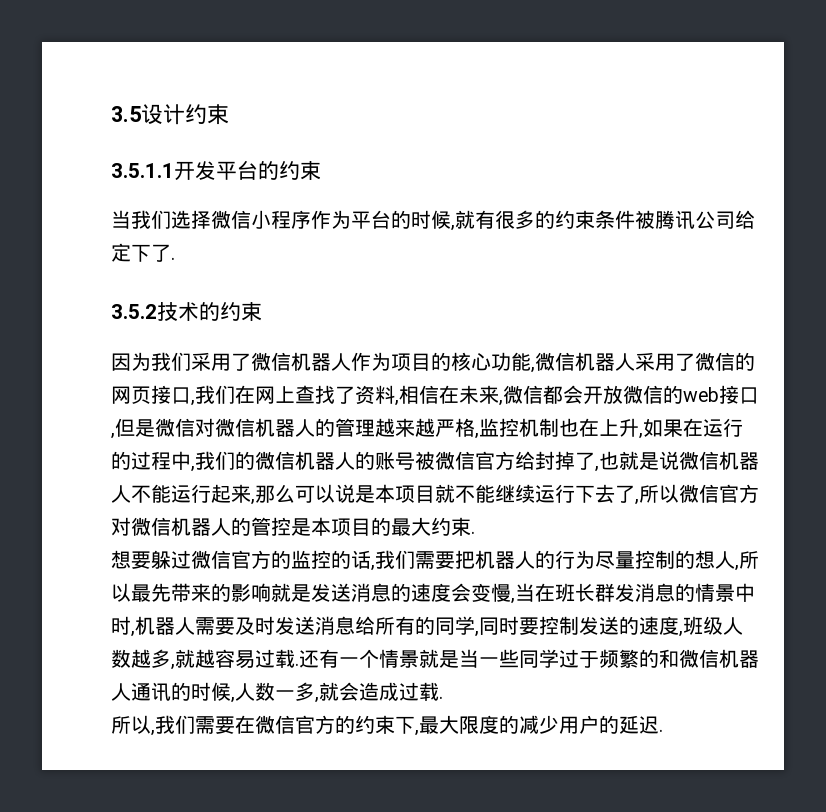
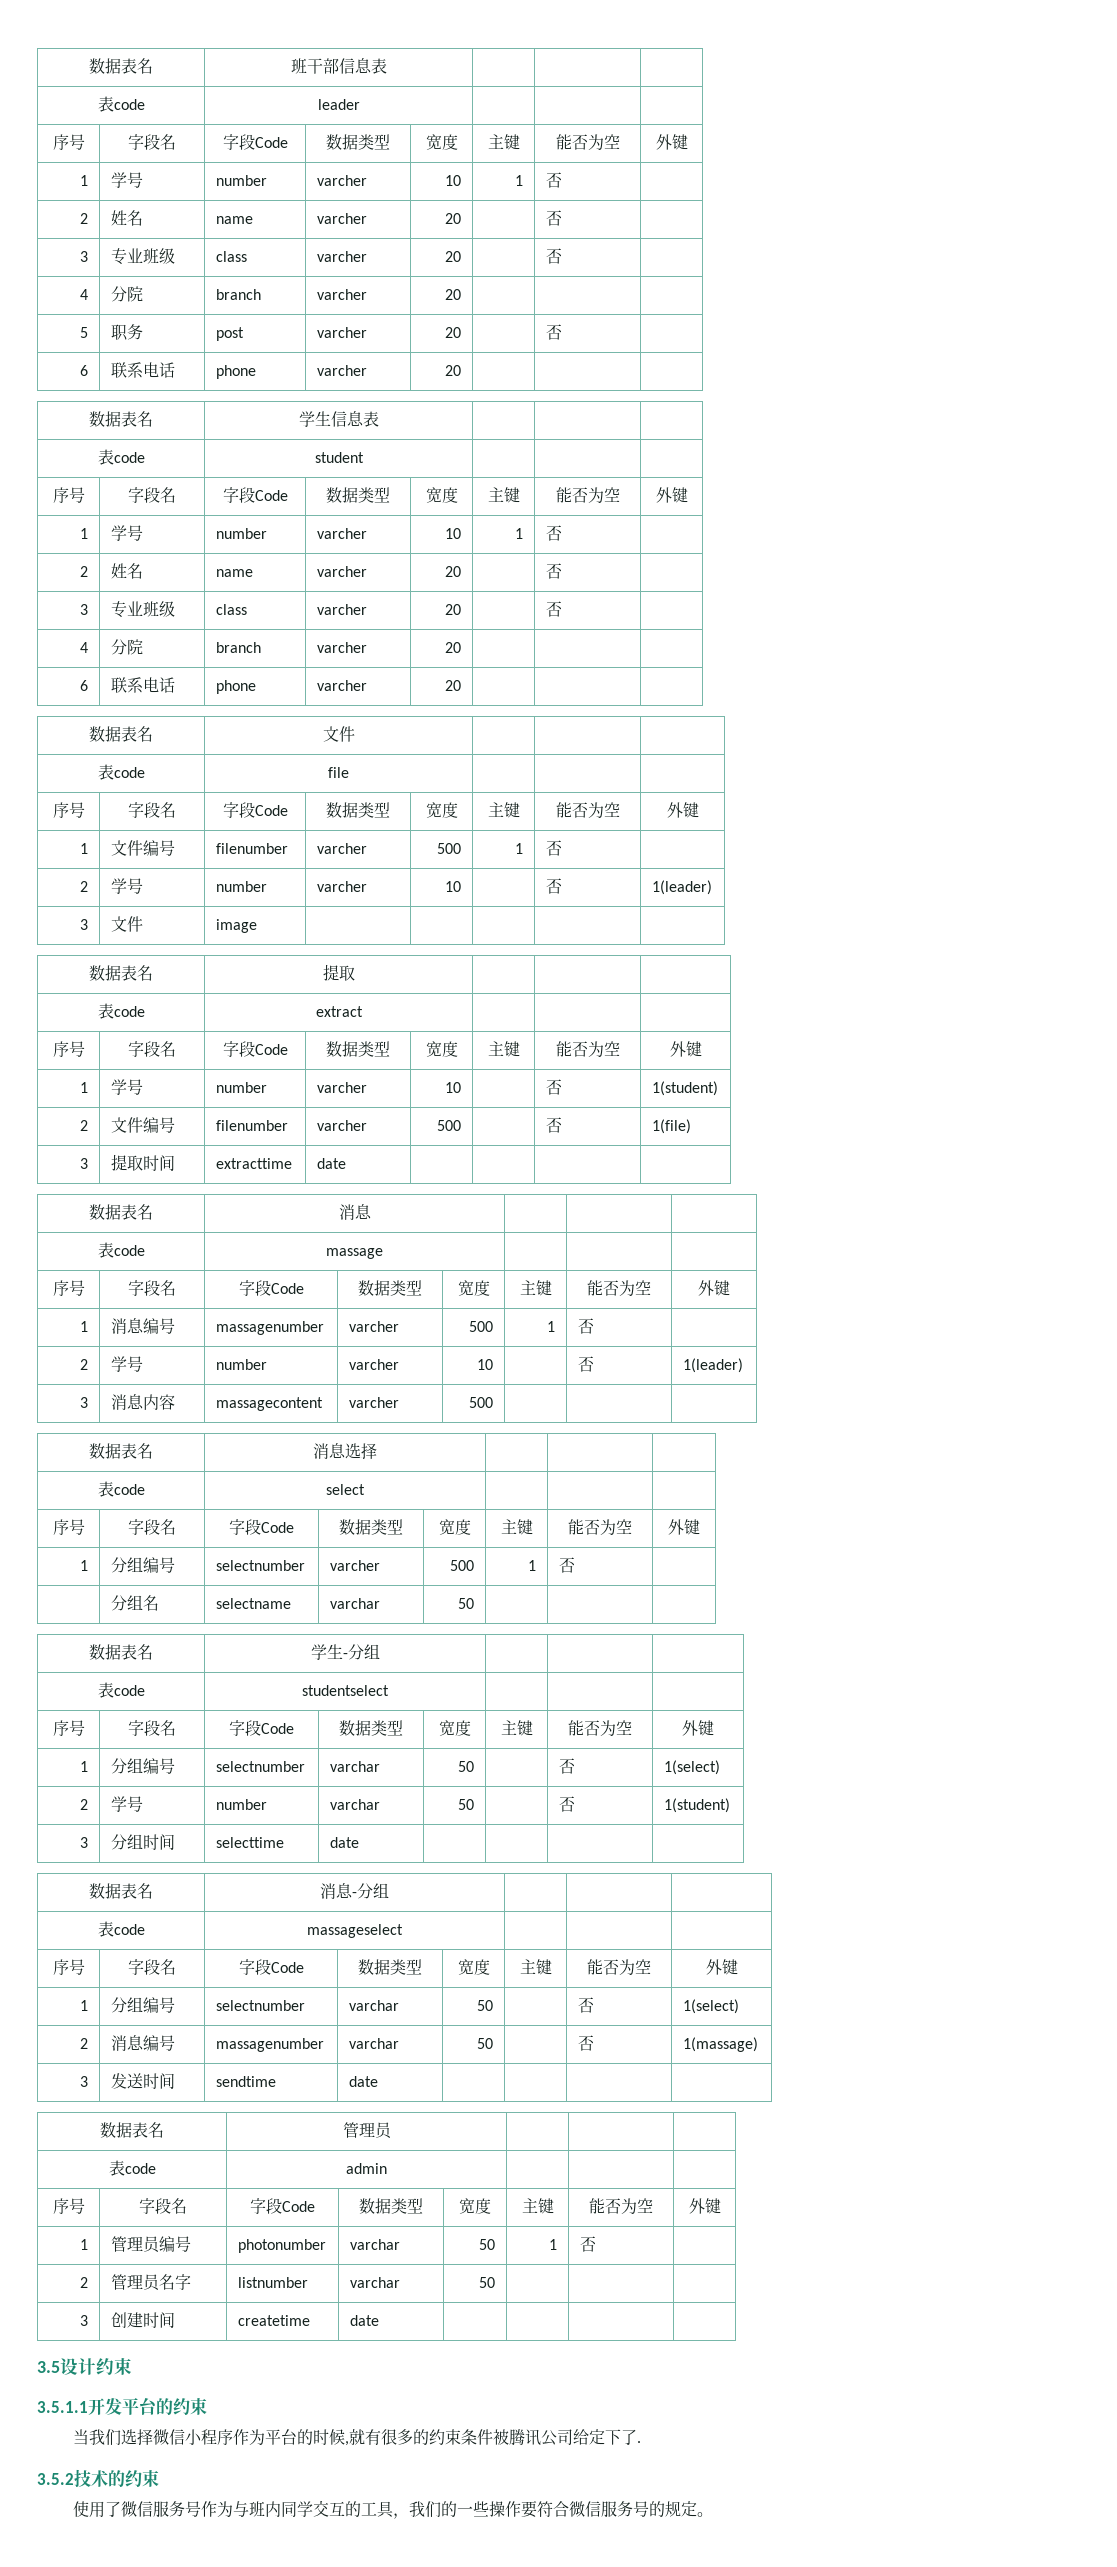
(111, 114) none -> [89,58,153,74] [290,58,387,74] [97,96,145,112] [317,99,360,110] [52,134,85,150] [128,134,176,150] [222,134,288,150] [326,134,390,150] [425,134,458,150] [487,134,520,150] [555,134,620,150] [655,134,688,150] [80,175,89,186] [110,172,143,188] [215,175,267,186] [316,175,367,186] [445,175,462,186] [515,175,524,186] [545,172,562,188] [80,213,89,224] [110,210,143,226] [215,216,253,224] [316,213,367,224] [445,213,462,224] [545,210,562,226] [80,251,89,262] [110,248,175,265] [215,251,247,262] [316,251,367,262] [445,251,462,262] [545,248,562,264] [80,289,89,300] [110,286,143,302] [215,289,261,300] [316,289,367,300] [445,289,462,300] [80,327,89,338] [110,324,143,341] [215,327,244,341] [316,327,367,338] [445,327,462,338] [545,324,562,340] [80,365,89,376] [110,362,175,378] [215,365,256,379] [316,365,367,376] [445,365,462,376] [89,411,153,427] [298,411,379,427] [97,449,145,465] [314,452,364,463] [52,487,85,503] [128,487,176,503] [222,487,288,503] [326,487,390,503] [425,487,458,503] [487,487,520,503] [555,487,620,503] [655,487,688,503] [80,528,89,539] [110,525,143,541] [215,528,267,539] [316,528,367,539] [445,528,462,539] [515,528,524,539] [545,525,562,541] [80,566,89,577] [110,563,143,579] [215,569,253,577] [316,566,367,577] [445,566,462,577] [545,563,562,579] [80,604,89,615] [110,601,175,618] [215,604,247,615] [316,604,367,615] [445,604,462,615] [545,601,562,617] [80,642,89,653] [110,639,143,655] [215,642,261,653] [316,642,367,653] [445,642,462,653] [80,680,89,691] [110,677,175,693] [215,680,256,694] [316,680,367,691] [445,680,462,691] [89,726,153,742] [322,726,355,742] [97,764,145,780] [328,767,349,778] [52,802,85,818] [128,802,176,818] [222,802,288,818] [326,802,390,818] [425,802,458,818] [487,802,520,818] [555,802,620,818] [666,802,699,818] [80,843,89,854] [110,840,175,856] [215,843,288,854] [316,843,367,854] [437,843,462,854] [515,843,524,854] [545,840,562,856] [80,881,89,892] [110,878,143,894] [215,881,267,892] [316,881,367,892] [445,881,462,892] [545,878,562,894] [651,880,712,895] [80,919,89,930] [110,916,143,932] [215,919,257,933] [89,965,153,981] [322,964,355,981] [97,1003,145,1019] [315,1006,363,1017] [52,1041,85,1057] [128,1041,176,1057] [222,1041,288,1057] [326,1041,390,1057] [425,1041,458,1057] [487,1041,520,1057] [555,1041,620,1057] [669,1041,702,1057] [80,1082,89,1093] [110,1079,143,1095] [215,1082,267,1093] [316,1082,367,1093] [445,1082,462,1093] [545,1079,562,1095] [651,1081,718,1096] [80,1120,89,1131] [110,1117,175,1133] [215,1120,288,1131] [316,1120,367,1131] [437,1120,462,1131] [545,1117,562,1133] [651,1119,691,1134] [80,1158,89,1169] [110,1154,175,1171] [215,1158,292,1169] [316,1158,346,1169] [89,1204,153,1220] [338,1204,372,1220] [97,1242,145,1258] [326,1248,383,1259] [52,1280,85,1296] [128,1280,176,1296] [238,1280,304,1296] [358,1280,422,1296] [457,1280,490,1296] [519,1280,552,1296] [587,1280,651,1296] [698,1280,730,1296] [80,1321,89,1332] [110,1318,175,1334] [215,1321,324,1335] [348,1321,399,1332] [469,1321,494,1332] [547,1321,556,1332] [577,1318,594,1334] [80,1359,89,1370] [110,1356,143,1372] [215,1359,267,1370] [348,1359,399,1370] [477,1359,494,1370] [577,1356,594,1372] [682,1358,743,1373] [80,1397,89,1408] [110,1394,175,1410] [215,1397,323,1411] [348,1397,399,1408] [469,1397,494,1408] [89,1443,153,1459] [313,1443,377,1459] [97,1481,145,1497] [326,1484,365,1495] [52,1519,85,1535] [128,1519,176,1535] [229,1519,294,1535] [339,1519,403,1535] [438,1519,471,1535] [500,1519,533,1535] [568,1519,632,1535] [668,1519,700,1535] [80,1560,89,1571] [110,1557,175,1573] [215,1560,305,1571] [329,1560,380,1571] [450,1560,475,1571] [528,1560,537,1571] [558,1557,575,1573] [110,1595,159,1611] [215,1598,291,1609] [329,1598,380,1609] [458,1598,475,1609] [89,1644,153,1660] [310,1644,380,1660] [97,1682,145,1698] [302,1685,389,1696] [52,1720,85,1736] [128,1720,176,1736] [229,1720,294,1736] [339,1720,403,1736] [438,1720,471,1736] [500,1720,533,1736] [568,1720,632,1736] [682,1720,714,1736] [80,1761,89,1772] [110,1758,175,1774] [215,1761,305,1772] [329,1761,380,1772] [458,1761,475,1772] [558,1758,575,1774] [663,1760,720,1775] [80,1799,89,1810] [110,1796,143,1812] [215,1799,267,1810] [329,1799,380,1810] [458,1799,475,1810] [558,1796,575,1812] [663,1798,730,1813] [80,1837,89,1848] [110,1834,175,1850] [215,1837,284,1848] [329,1837,359,1848] [89,1883,153,1899] [320,1883,389,1899] [97,1921,145,1937] [307,1924,403,1938] [52,1959,85,1975] [128,1959,176,1975] [238,1959,304,1975] [358,1959,422,1975] [457,1959,490,1975] [519,1959,552,1975] [587,1959,651,1975] [705,1959,738,1975] [80,2000,89,2011] [110,1997,175,2013] [215,2000,305,2011] [348,2000,399,2011] [477,2000,494,2011] [577,1997,594,2013] [682,1999,739,2014] [80,2038,89,2049] [110,2035,175,2051] [215,2038,324,2052] [348,2038,399,2049] [477,2038,494,2049] [577,2035,594,2051] [682,2037,758,2052] [80,2076,89,2087] [110,2073,175,2089] [215,2076,276,2087] [348,2076,378,2087] [100,2122,164,2138] [342,2122,392,2139] [108,2160,156,2176] [346,2163,387,2174] [52,2198,85,2214] [139,2198,187,2214] [250,2198,315,2214] [359,2198,423,2214] [459,2198,491,2214] [521,2198,554,2214] [589,2198,653,2214] [688,2198,721,2214] [80,2239,89,2250] [110,2236,191,2253] [237,2239,326,2253] [349,2239,400,2250] [479,2239,496,2250] [549,2239,558,2250] [579,2236,596,2252] [80,2277,89,2288] [110,2274,191,2291] [237,2277,308,2288] [349,2277,400,2288] [479,2277,496,2288] [80,2315,89,2326] [110,2312,175,2328] [237,2315,310,2326] [349,2315,379,2326] 数据表名 | 班干部信息表 | | | // 表code | leader | | | // 序号 | 字段名 | 字段Code | 数据类型 | 宽度 | 主键 | 能否为空 | 外键 // 1 | 学号 | number | varcher | 10 | 1 | 否 | // 2 | 姓名 | name | varcher | 20 | | 否 | // 3 | 专业班级 | class | varcher | 20 | | 否 | // 4 | 分院 | branch | varcher | 20 | | | // 5 | 职务 | post | varcher | 20 | | 否 | // 6 | 联系电话 | phone | varcher | 20 | | | // 数据表名 | 学生信息表 | | | // 表code | student | | | // 序号 | 字段名 | 字段Code | 数据类型 | 宽度 | 主键 | 能否为空 | 外键 // 1 | 学号 | number | varcher | 10 | 1 | 否 | // 2 | 姓名 | name | varcher | 20 | | 否 | // 3 | 专业班级 | class | varcher | 20 | | 否 | // 4 | 分院 | branch | varcher | 20 | | | // 6 | 联系电话 | phone | varcher | 20 | | | // 数据表名 | 文件 | | | // 表code | file | | | // 序号 | 字段名 | 字段Code | 数据类型 | 宽度 | 主键 | 能否为空 | 外键 // 1 | 文件编号 | filenumber | varcher | 500 | 1 | 否 | // 2 | 学号 | number | varcher | 10 | | 否 | 1(leader) // 3 | 文件 | image | | | | | // 数据表名 | 提取 | | | // 表code | extract | | | // 序号 | 字段名 | 字段Code | 数据类型 | 宽度 | 主键 | 能否为空 | 外键 // 1 | 学号 | number | varcher | 10 | | 否 | 1(student) // 2 | 文件编号 | filenumber | varcher | 500 | | 否 | 1(file) // 3 | 提取时间 | extracttime | date | | | | // 数据表名 | 消息 | | | // 表code | massage | | | // 序号 | 字段名 | 字段Code | 数据类型 | 宽度 | 主键 | 能否为空 | 外键 // 1 | 消息编号 | massagenumber | varcher | 500 | 1 | 否 | // 2 | 学号 | number | varcher | 10 | | 否 | 1(leader) // 3 | 消息内容 | massagecontent | varcher | 500 | | | // 数据表名 | 消息选择 | | | // 表code | select | | | // 序号 | 字段名 | 字段Code | 数据类型 | 宽度 | 主键 | 能否为空 | 外键 // 1 | 分组编号 | selectnumber | varcher | 500 | 1 | 否 | // | 分组名 | selectname | varchar | 50 | | | // 数据表名 | 学生-分组 | | | // 表code | studentselect | | | // 序号 | 字段名 | 字段Code | 数据类型 | 宽度 | 主键 | 能否为空 | 外键 // 1 | 分组编号 | selectnumber | varchar | 50 | | 否 | 1(select) // 2 | 学号 | number | varchar | 50 | | 否 | 1(student) // 3 | 分组时间 | selecttime | date | | | | // 数据表名 | 消息-分组 | | | // 表code | massageselect | | | // 序号 | 字段名 | 字段Code | 数据类型 | 宽度 | 主键 | 能否为空 | 外键 // 1 | 分组编号 | selectnumber | varchar | 50 | | 否 | 1(select) // 2 | 消息编号 | massagenumber | varchar | 50 | | 否 | 1(massage) // 3 | 发送时间 | sendtime | date | | | | // 数据表名 | 管理员 | | | // 表code | admin | | | // 序号 | 字段名 | 字段Code | 数据类型 | 宽度 | 主键 | 能否为空 | 外键 // 1 | 管理员编号 | photonumber | varchar | 50 | 1 | 否 | // 2 | 管理员名字 | listnumber | varchar | 50 | | | // 3 | 创建时间 | createtime | date | | | | //
[111,352,755,373] [111,385,759,406] [111,418,743,439] [111,451,759,472] [111,484,759,505] [111,517,475,536] [111,550,759,571] [111,583,755,604] [111,616,743,637] [111,649,759,670] [111,682,443,703] [111,715,663,736] 因为我们采用了微信机器人作为项目的核心功能,微信机器人采用了微信的网页接口,我们在网上查找了资料,相信在未来,微信都会开放微信的web接口,但是微信对微信机器人的管理越来越严格,监控机制也在上升,如果在运行的过程中,我们的微信机器人的账号被微信官方给封掉了,也就是说微信机器人不能运行起来,那么可以说是本项目就不能继续运行下去了,所以微信官方对微信机器人的管控是本项目的最大约束. // 想要躲过微信官方的监控的话,我们需要把机器人的行为尽量控制的想人,所以最先带来的影响就是发送消息的速度会变慢,当在班长群发消息的情景中时,机器人需要及时发送消息给所有的同学,同时要控制发送的速度,班级人数越多,就越容易过载.还有一个情景就是当一些同学过于频繁的和微信机器人通讯的时候,人数一多,就会造成过载. // 所以,我们需要在微信官方的约束下,最大限度的减少用户的延迟. -> [72,2500,713,2519] 使用了微信服务号作为与班内同学交互的工具，我们的一些操作要符合微信服务号的规定。

